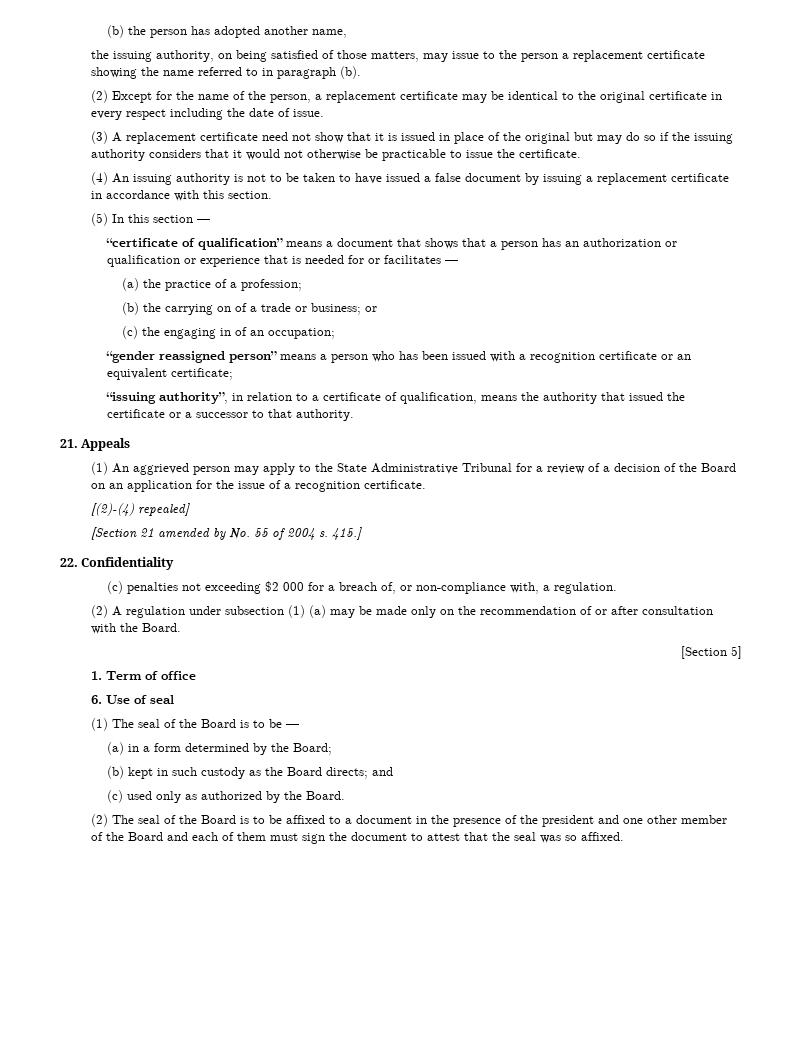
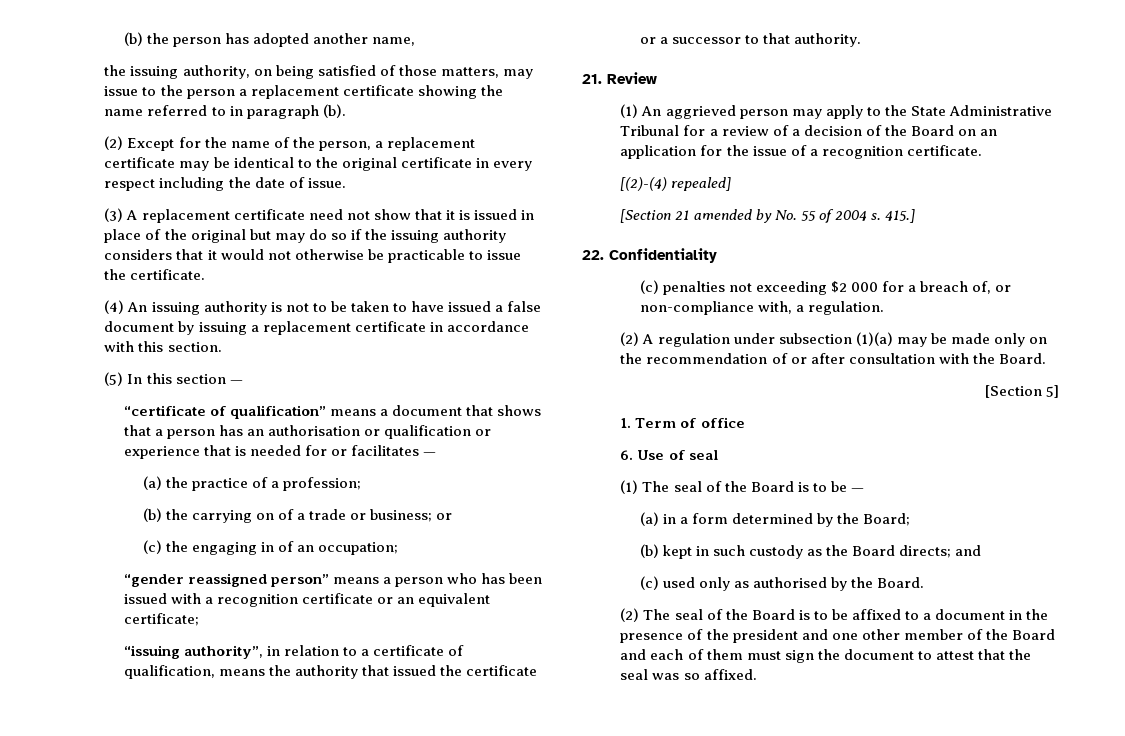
[582,238,661,247] authorization -> [267,425,360,436] authorisation
[81,438,131,451] Appeals -> [607,72,657,84] Review
[288,605,327,618] (1) (a) -> [855,332,893,346] (1)(a)
[200,791,262,800] authorized -> [752,577,827,588] authorised

